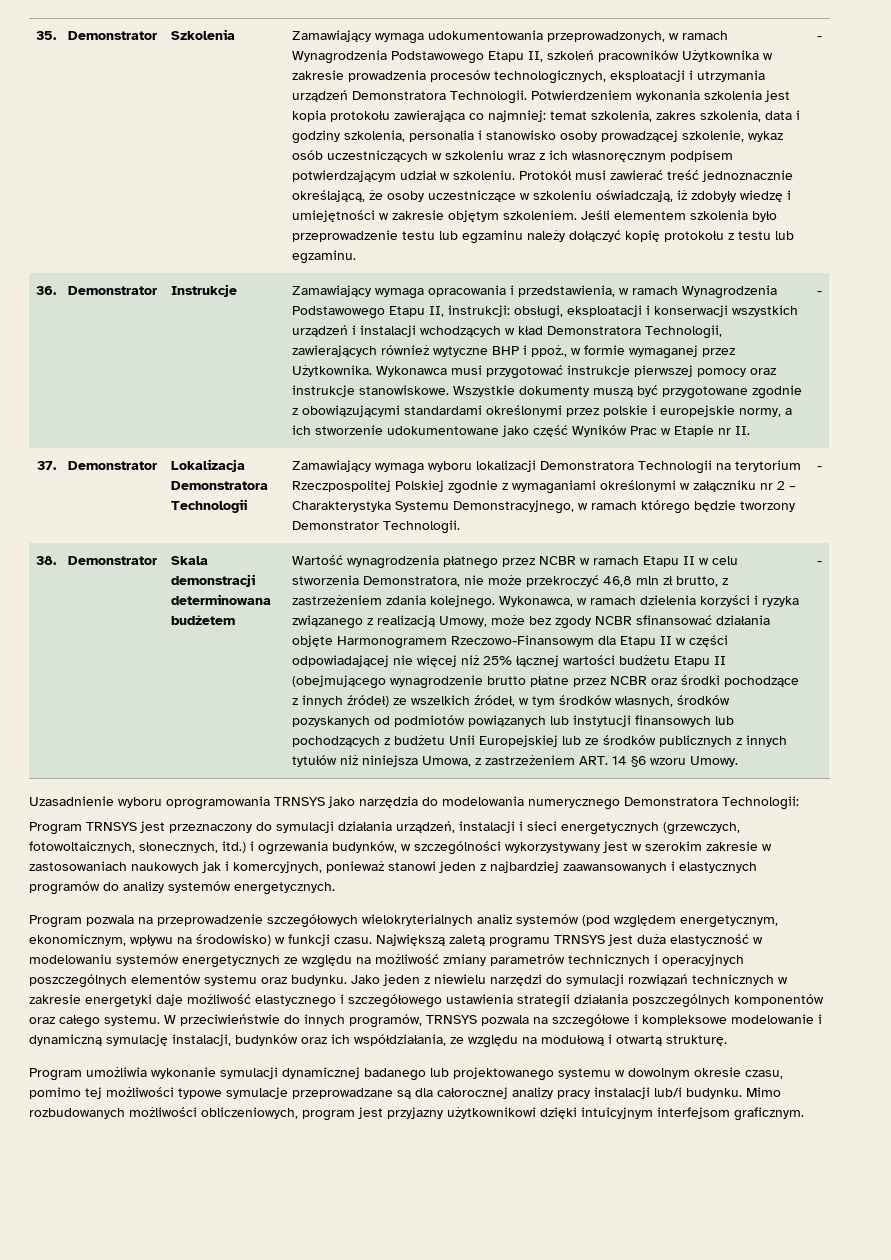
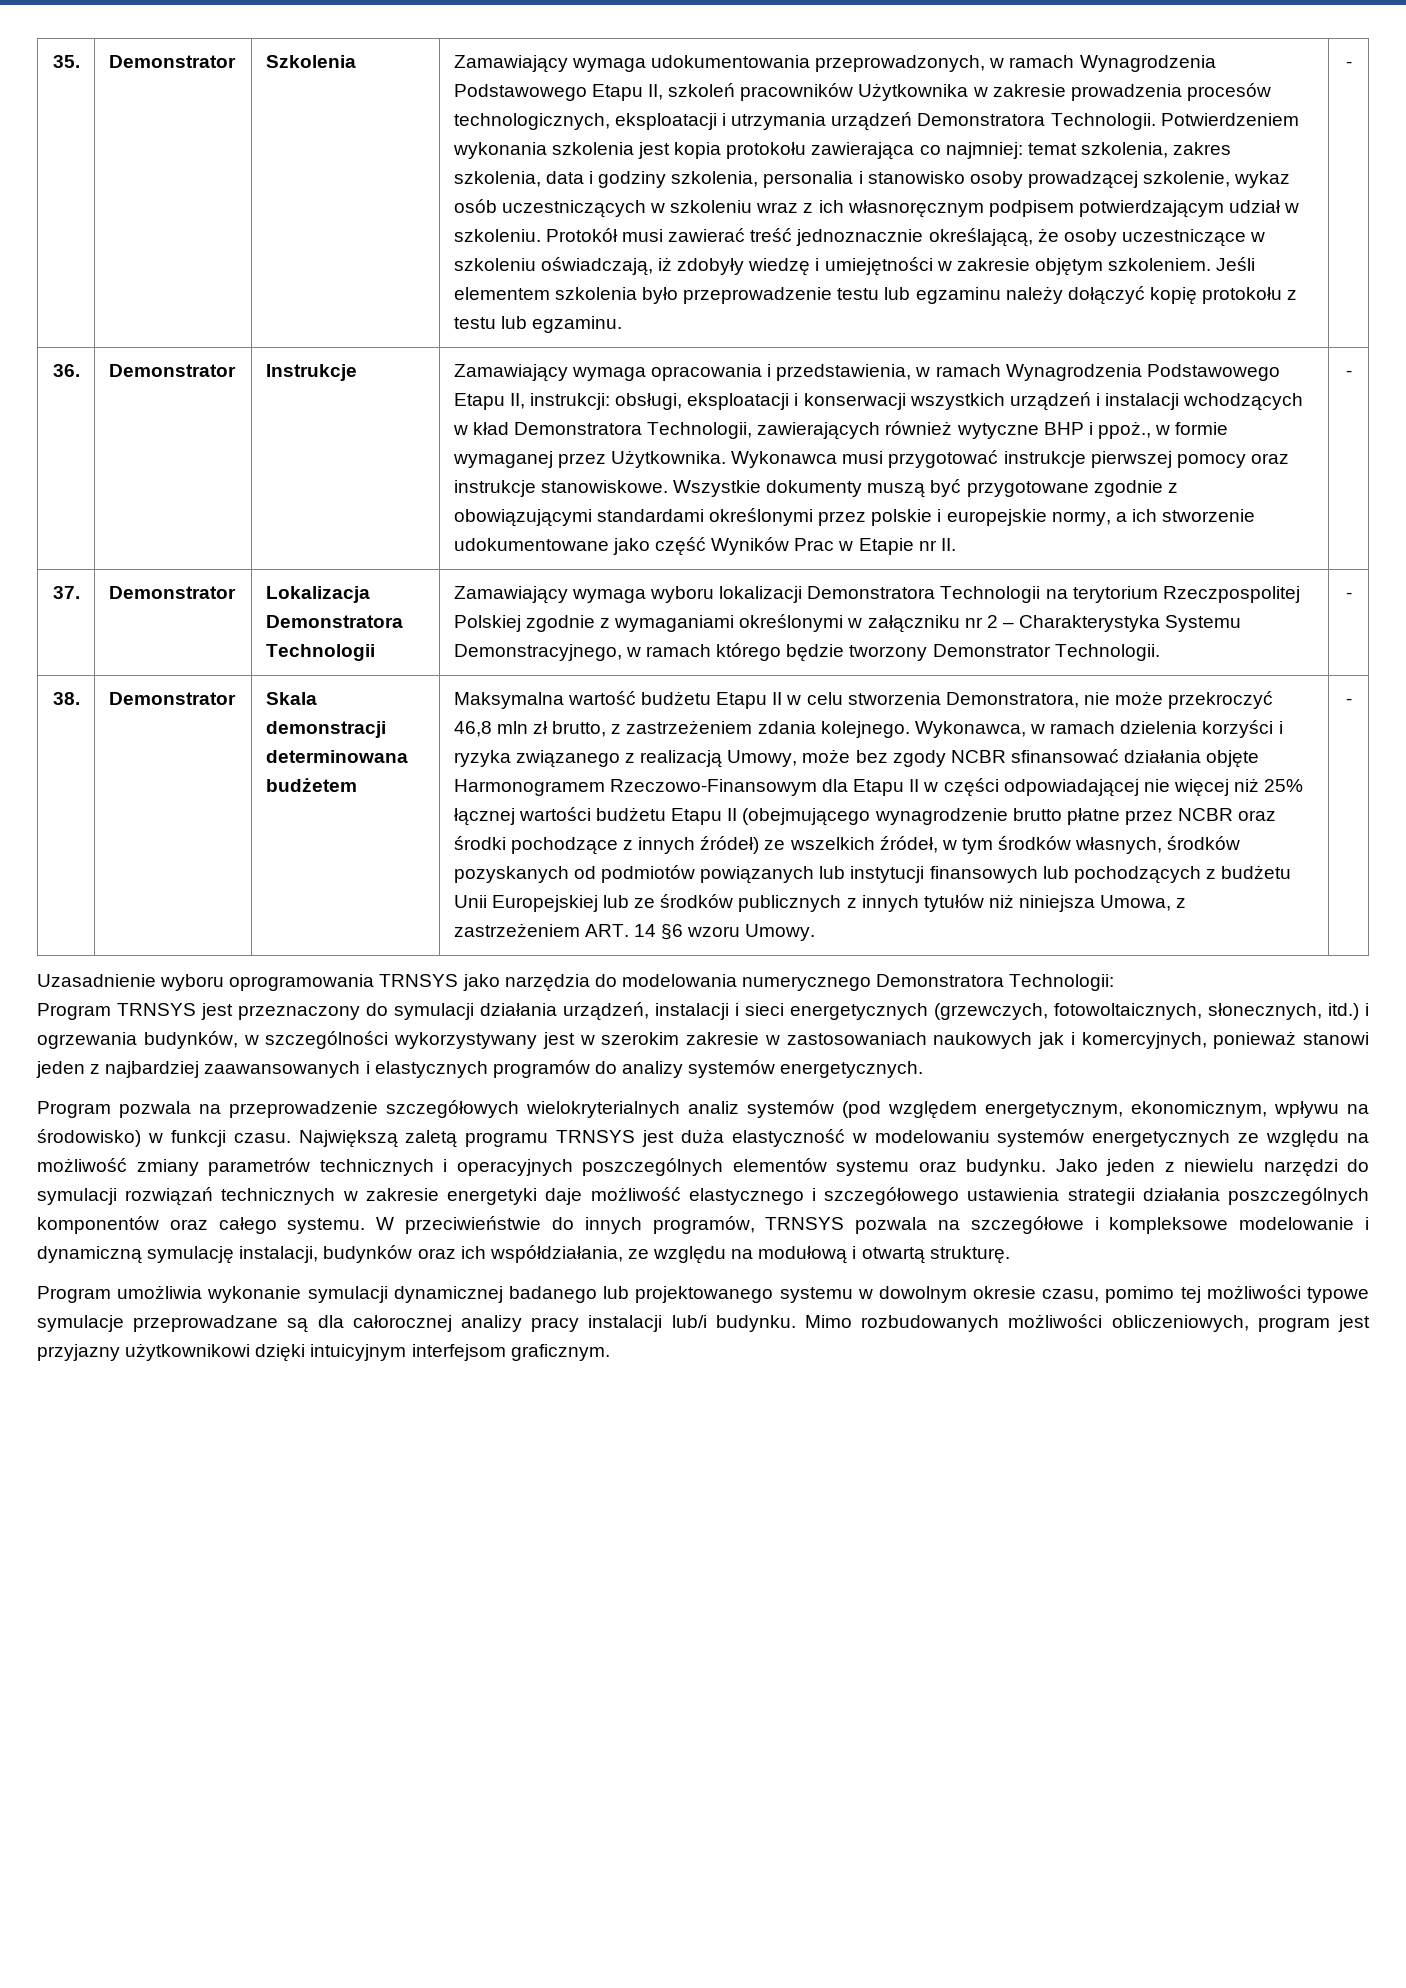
[292,555,640,569] Wartość wynagrodzenia płatnego przez NCBR w ramach -> [453,691,712,709] Maksymalna wartość budżetu

